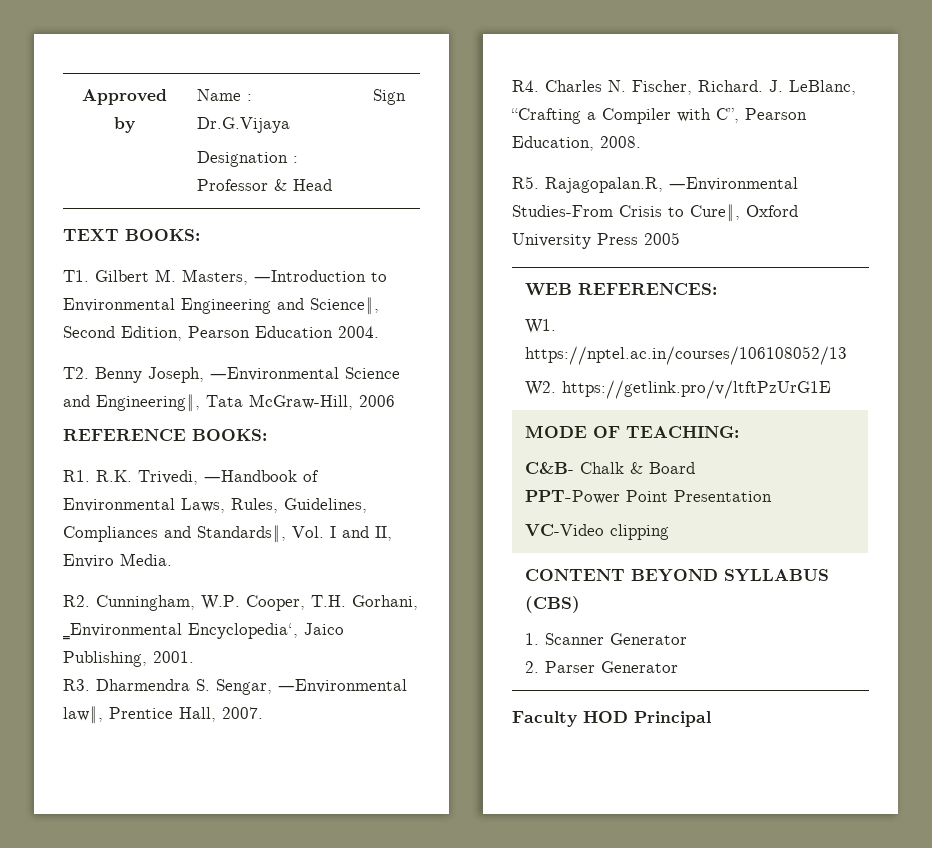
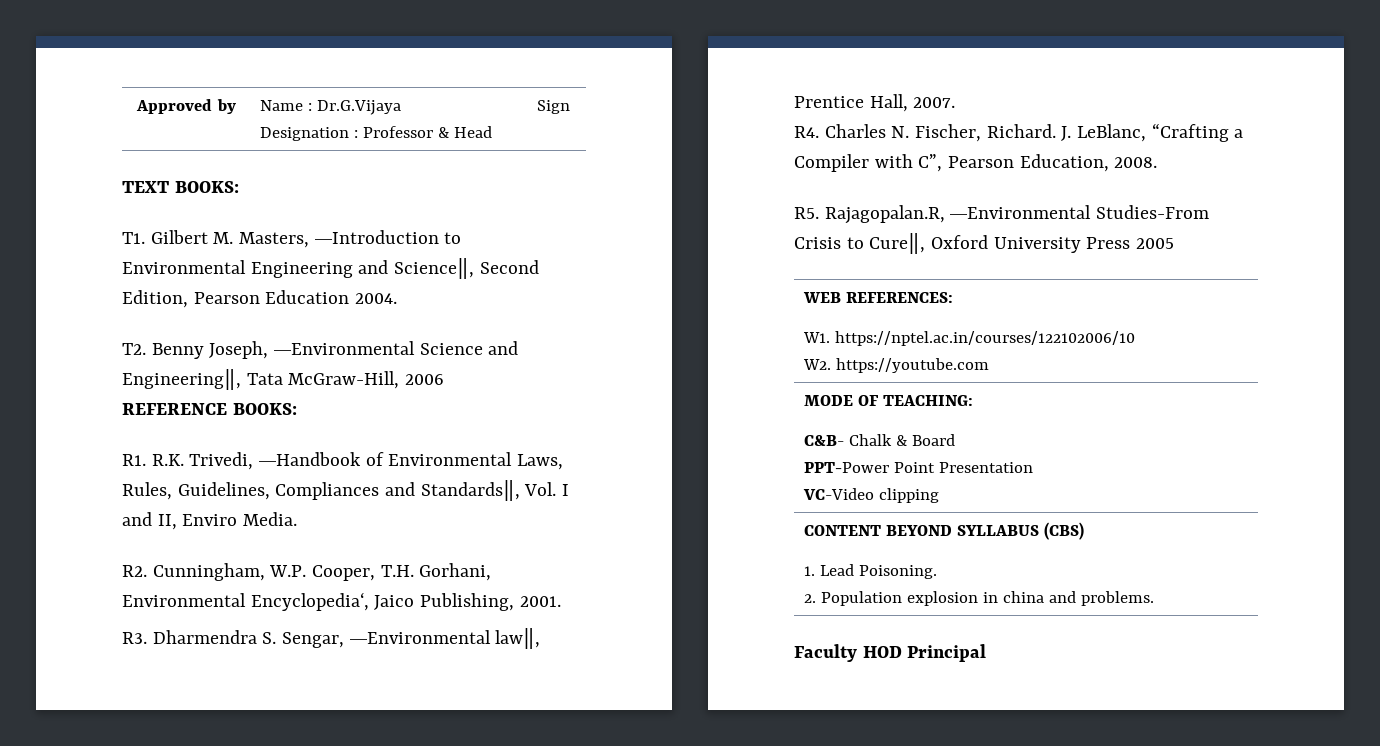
[62,623,182,640] ‗Environmental -> [122,593,246,607] Environmental
[524,346,847,365] https://nptel.ac.in/courses/106108052/13 -> [834,331,1135,346] https://nptel.ac.in/courses/122102006/10
[561,380,831,399] https://getlink.pro/v/ltftPzUrG1E -> [835,358,989,373] https://youtube.com
[544,633,687,645] Scanner Generator -> [819,564,937,579] Lead Poisoning.
[544,661,678,673] Parser Generator -> [820,591,1155,606] Population explosion in china and problems.

